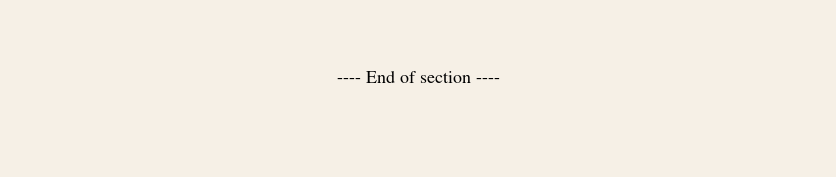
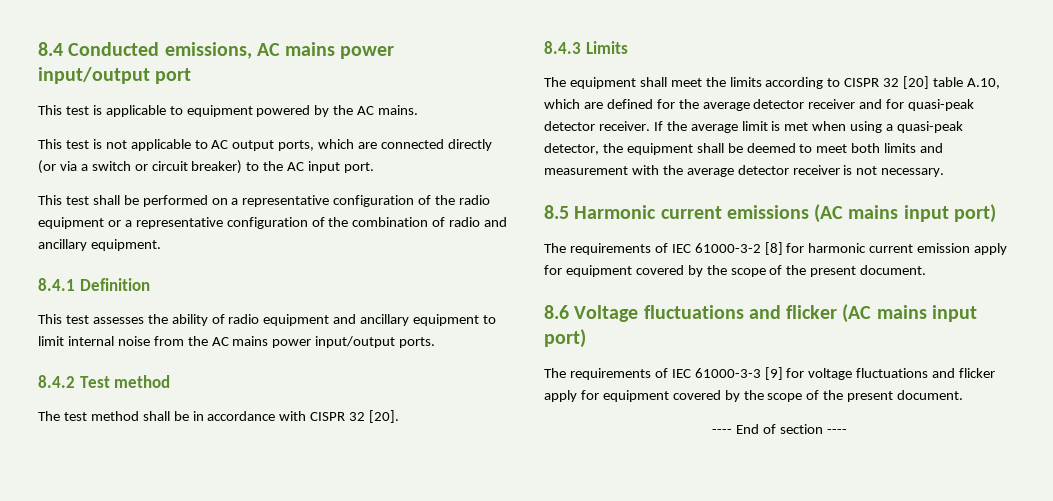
(336, 80) none -> [38,42,395,59] [38,67,192,84] [38,105,419,117] [38,139,492,151] [38,160,375,174] [38,195,491,207] [38,217,508,229] [38,239,161,251] [38,278,150,291] [38,314,497,326] [38,336,436,348] [38,375,171,388] [38,410,400,423] [544,41,628,54] [544,76,1000,89] [544,99,975,111] [544,121,964,133] [544,143,944,155] [544,165,945,177] [544,204,996,223] [544,242,1008,255] [544,265,927,277] [544,304,977,323] [544,329,586,348] [544,367,996,380] [544,390,964,402] 8.4 Conducted emissions, AC mains power input/output port // This test is applicable to equipment powered by the AC mains. // This test is not applicable to AC output ports, which are connected directly (or via a switch or circuit breaker) to the AC input port. // This test shall be performed on a representative configuration of the radio equipment or a representative configuration of the combination of radio and ancillary equipment. // 8.4.1 Definition // This test assesses the ability of radio equipment and ancillary equipment to limit internal noise from the AC mains power input/output ports. // 8.4.2 Test method // The test method shall be in accordance with CISPR 32 [20]. // 8.4.3 Limits // The equipment shall meet the limits according to CISPR 32 [20] table A.10, which are defined for the average detector receiver and for quasi-peak detector receiver. If the average limit is met when using a quasi-peak detector, the equipment shall be deemed to meet both limits and measurement with the average detector receiver is not necessary. // 8.5 Harmonic current emissions (AC mains input port) // The requirements of IEC 61000-3-2 [8] for harmonic current emission apply for equipment covered by the scope of the present document. // 8.6 Voltage fluctuations and flicker (AC mains input port) // The requirements of IEC 61000-3-3 [9] for voltage fluctuations and flicker apply for equipment covered by the scope of the present document. //

